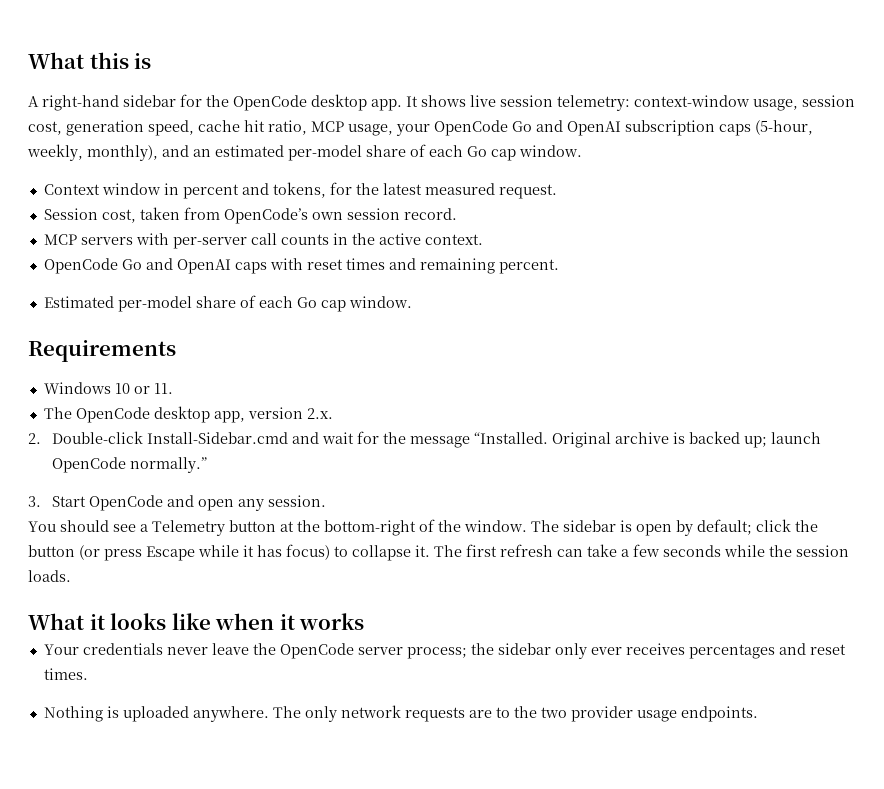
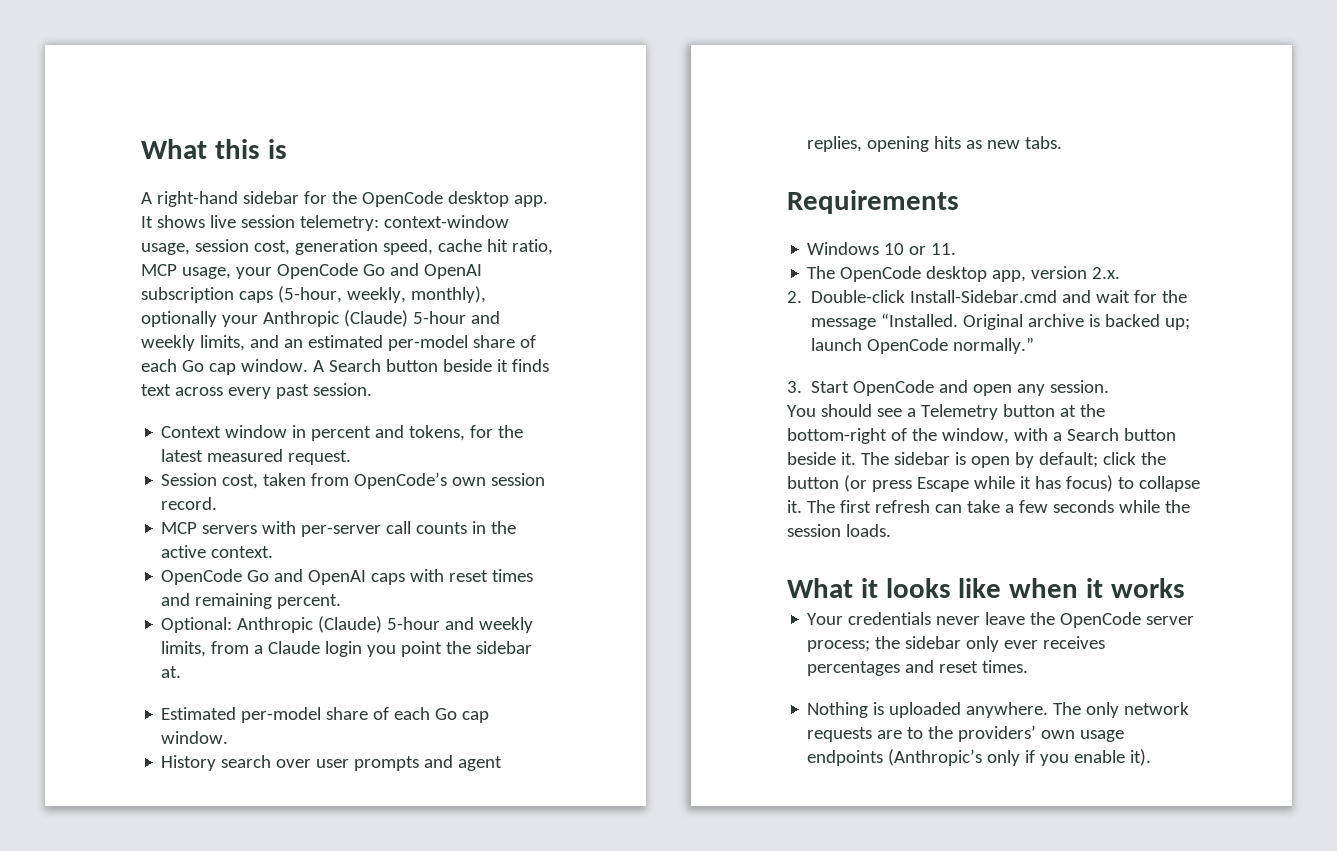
(158, 153) none -> [141,310,500,327] [141,335,245,351] optionally your Anthropic (Claude) 5-hour and weekly limits,
(582, 151) none -> [312,359,549,372] [141,383,372,399] A Search button beside it finds text across every past session.
(559, 266) none -> [161,616,534,633] [161,641,533,657] [161,666,182,678] // Optional: Anthropic (Claude) 5-hour and weekly limits, from a Claude login you point the sidebar at.
(412, 302) none -> [161,755,503,771] [807,136,1063,152] // History search over user prompts and agent replies, opening hits as new tabs.
[464,520,527,532] window. -> [941,428,1176,444] [787,452,856,465] window, with a Search button beside it.
[540,706,758,722] two provider usage endpoints. -> [958,725,1125,742] [807,749,1152,766] providers’ own usage endpoints (Anthropic’s only if you enable it).

